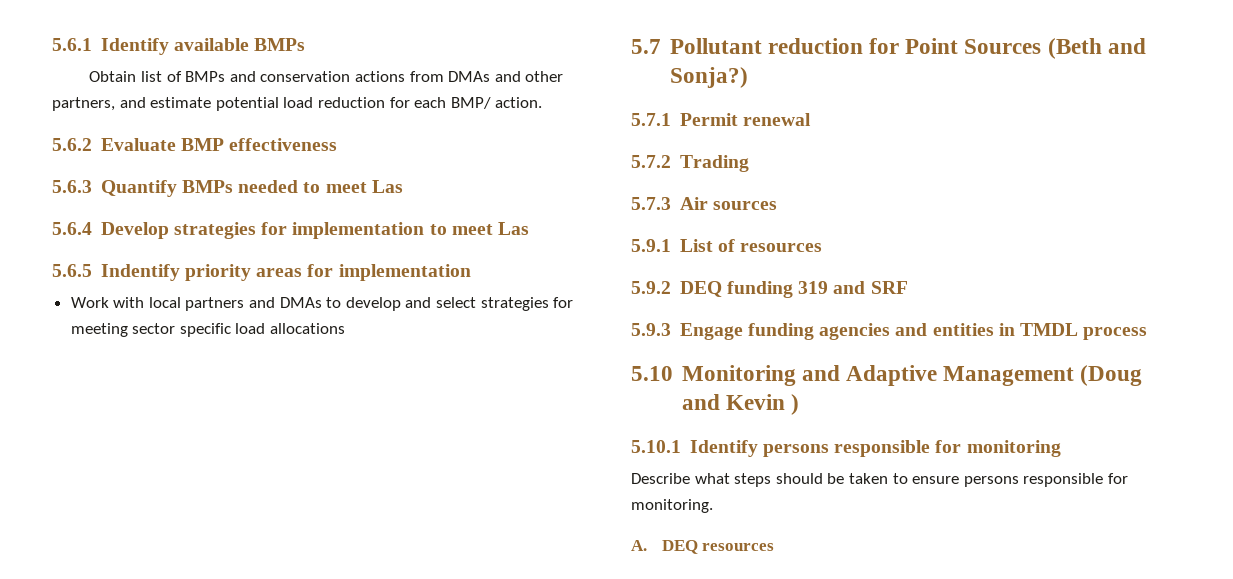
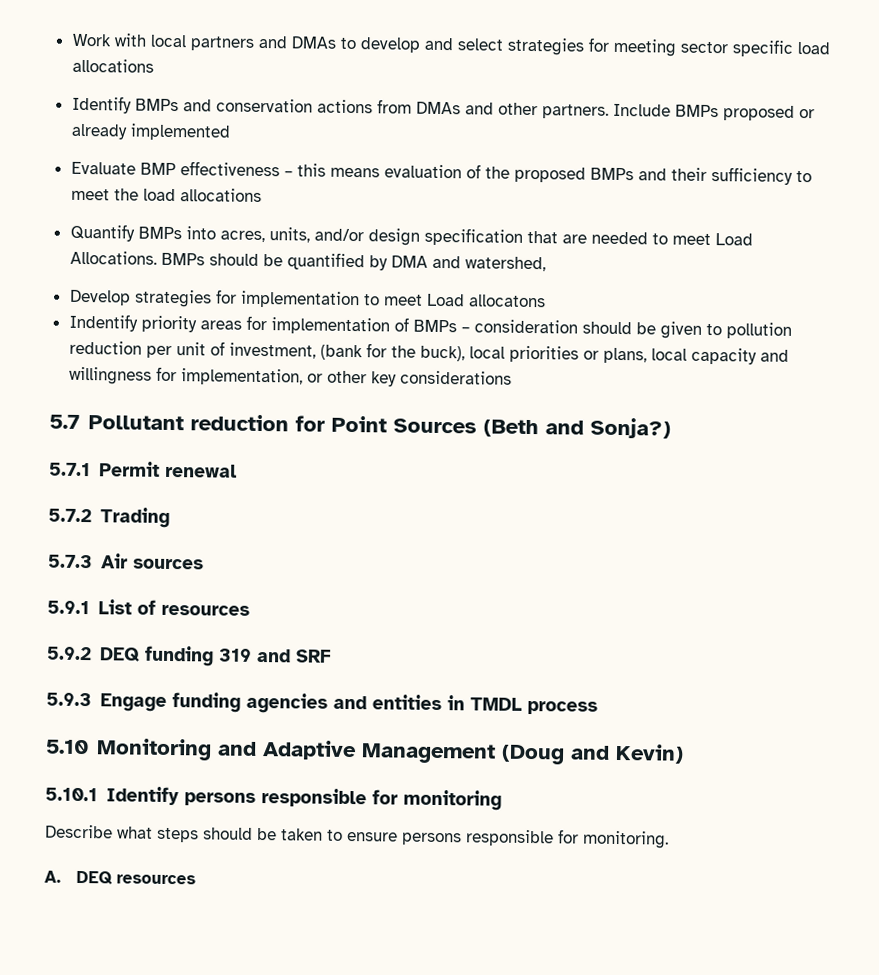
[52,38,306,55] [89,71,564,82] [52,97,543,111] [52,138,338,151] [52,180,403,197] [52,222,530,239] [52,264,471,281] 5.6.1 Identify available BMPs // Obtain list of BMPs and conservation actions from DMAs and other partners, and estimate potential load reduction for each BMP/ action. // 5.6.2 Evaluate BMP effectiveness // 5.6.3 Quantify BMPs needed to meet Las // 5.6.4 Develop strategies for implementation to meet Las // 5.6.5 Indentify priority areas for implementation // -> (71, 40) none
(346, 328) none -> [71,95,815,121] [70,123,231,141] [70,161,812,185] [70,188,262,202] [69,223,753,246] [69,250,546,272] [69,289,546,309] [68,313,792,339] [68,340,789,365] [68,366,512,387] // Identify BMPs and conservation actions from DMAs and other partners. Include BMPs proposed or already implemented // Evaluate BMP effectiveness – this means evaluation of the proposed BMPs and their sufficiency to meet the load allocations // Quantify BMPs into acres, units, and/or design specification that are needed to meet Load Allocations. BMPs should be quantified by DMA and watershed, // Develop strategies for implementation to meet Load allocatons // Indentify priority areas for implementation of BMPs – consideration should be given to pollution reduction per unit of investment, (bank for the buck), local priorities or plans, local capacity and willingness for implementation, or other key considerations
[725,394,799,415] Kevin ) -> [614,743,684,764] Kevin)

